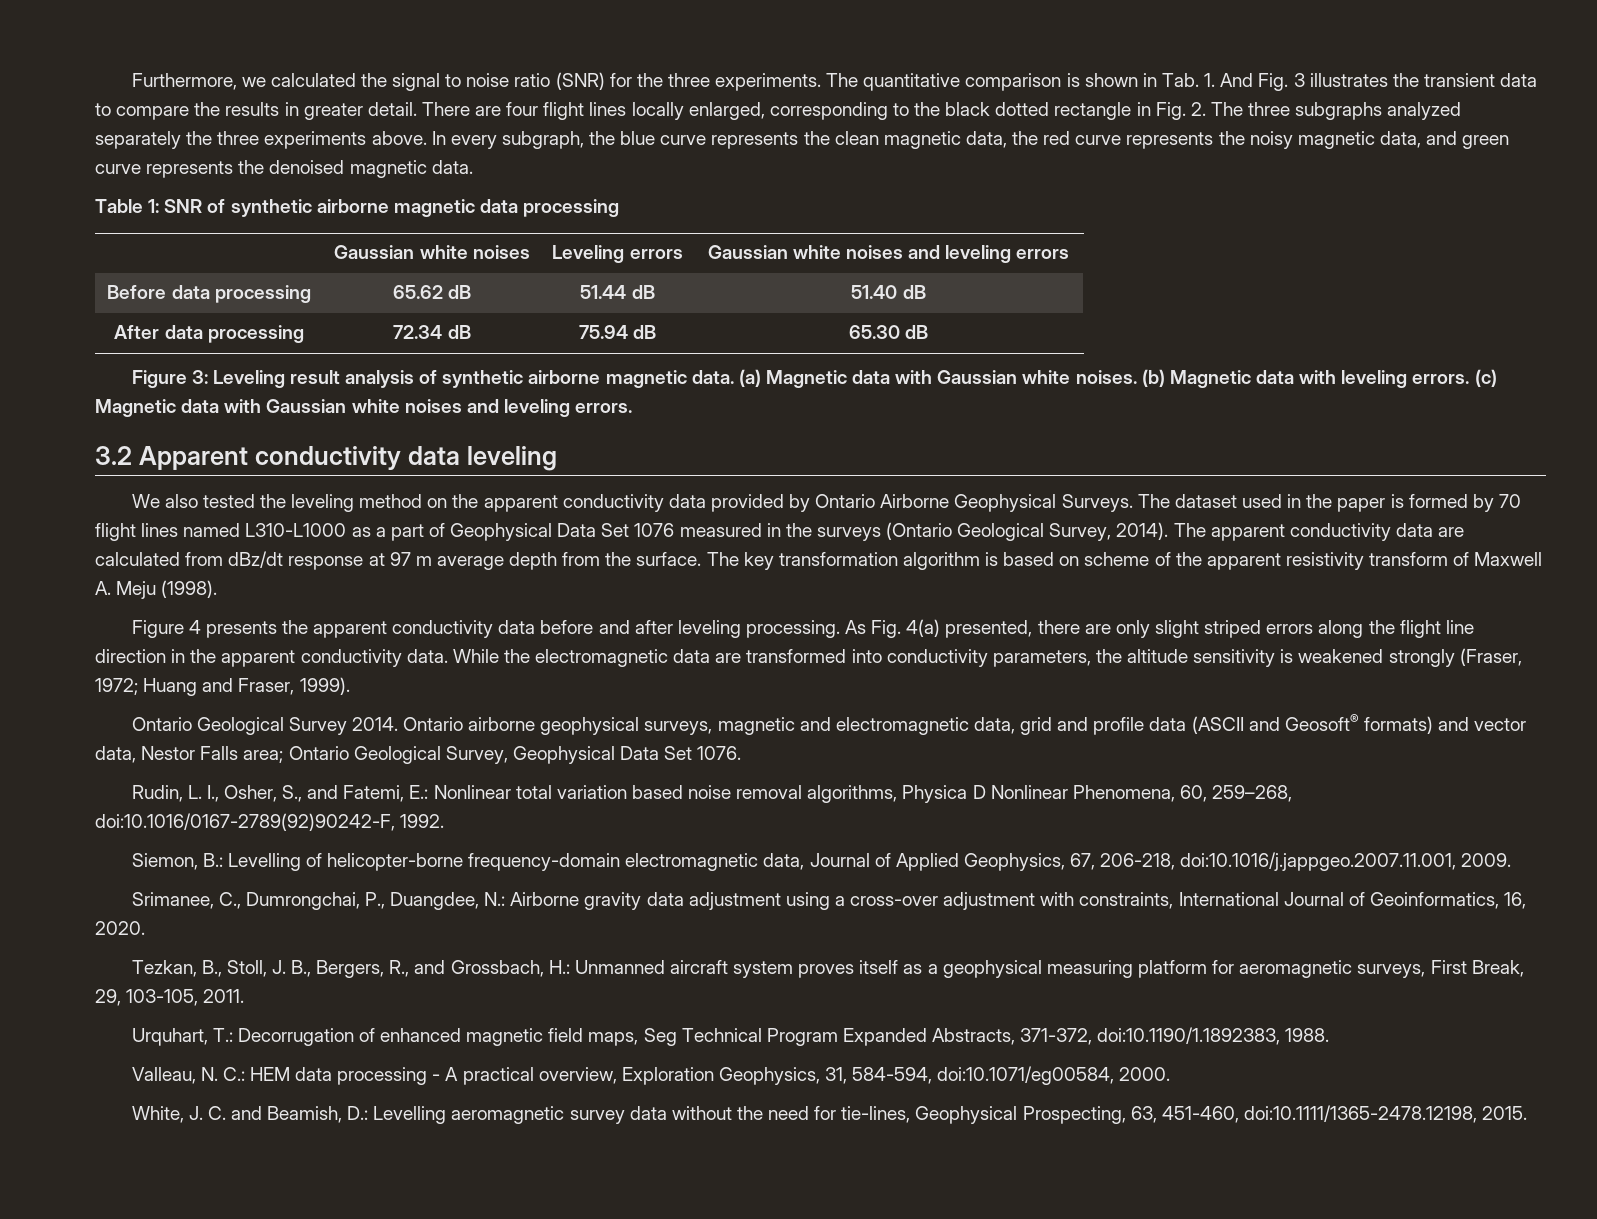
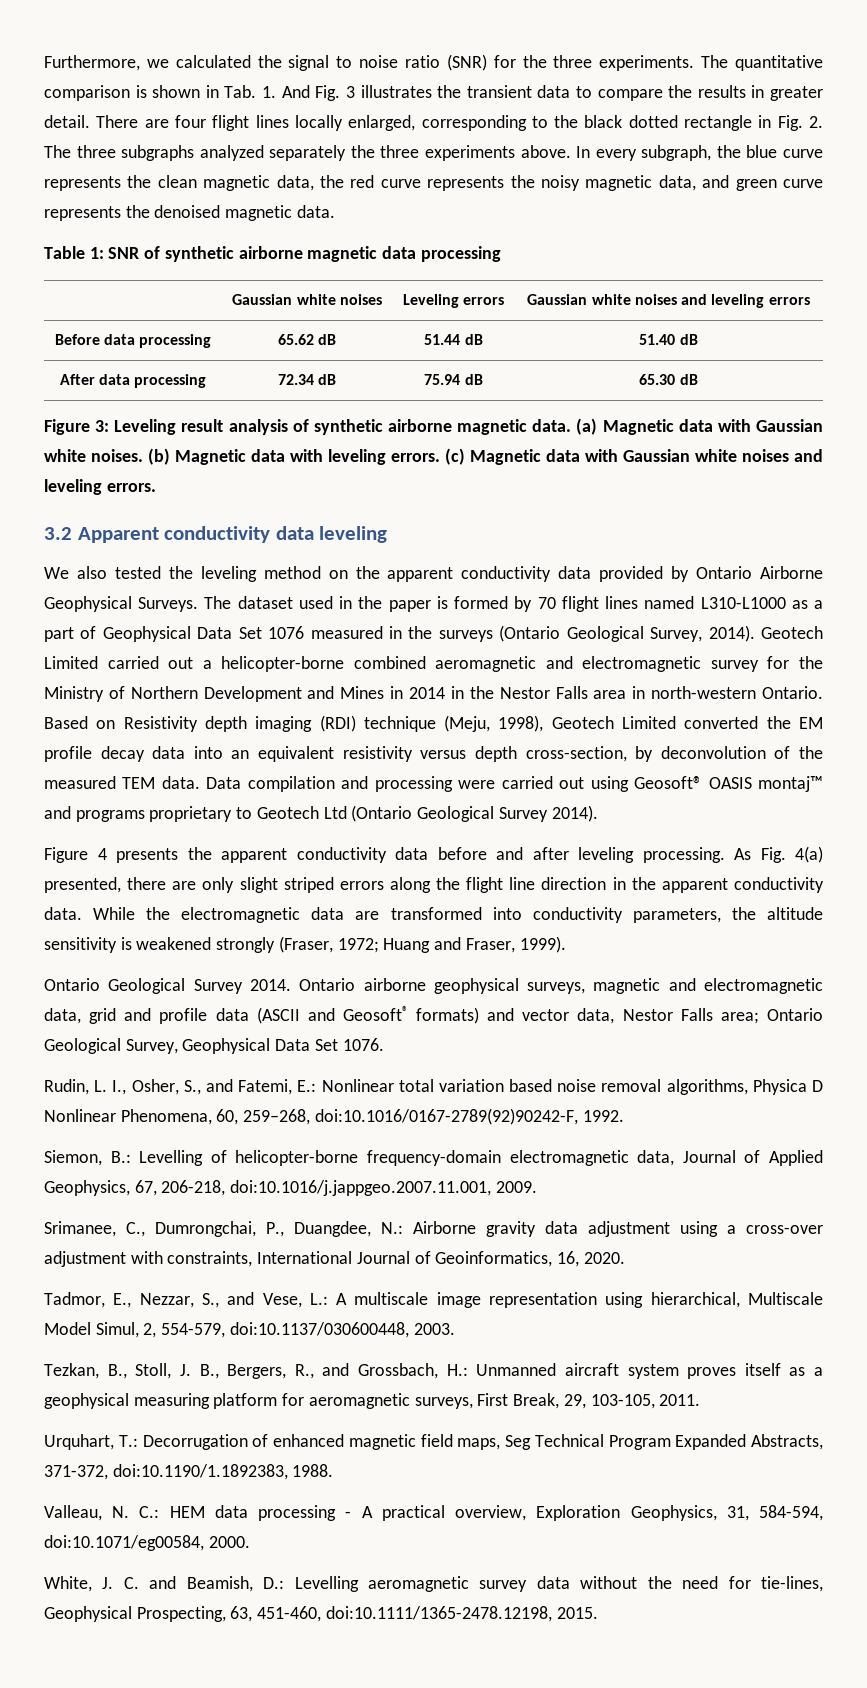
[1173,523,1465,541] [95,551,1543,570] [95,580,218,599] The apparent conductivity data are calculated from dBz/dt response at 97 m average depth from the surface. The key transformation algorithm is based on scheme of the apparent resistivity transform of Maxwell A. Meju (1998). -> [761,626,824,639] [44,656,823,672] [44,686,824,702] [44,715,823,732] [44,746,824,762] [44,776,823,792] [44,805,598,822] Geotech Limited carried out a helicopter-borne combined aeromagnetic and electromagnetic survey for the Ministry of Northern Development and Mines in 2014 in the Nestor Falls area in north-western Ontario. Based on Resistivity depth imaging (RDI) technique (Meju, 1998), Geotech Limited converted the EM profile decay data into an equivalent resistivity versus depth cross-section, by deconvolution of the measured TEM data. Data compilation and processing were carried out using Geosoft® OASIS montaj™ and programs proprietary to Geotech Ltd (Ontario Geological Survey 2014).
(145, 928) none -> [44,1292,823,1308] [44,1322,455,1338] // Tadmor, E., Nezzar, S., and Vese, L.: A multiscale image representation using hierarchical, Multiscale Model Simul, 2, 554-579, doi:10.1137/030600448, 2003.

